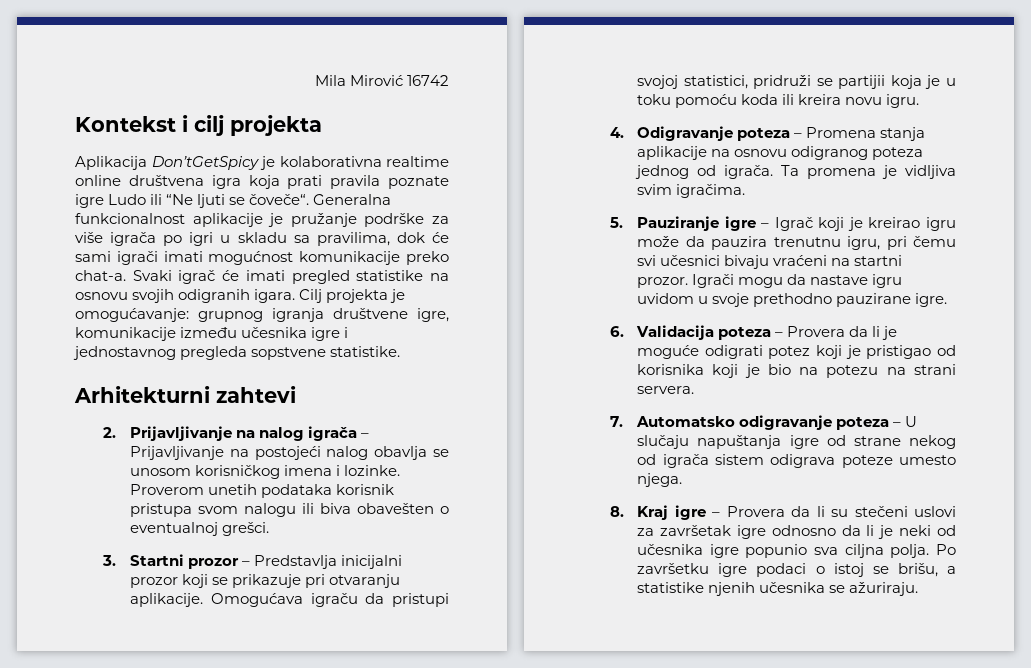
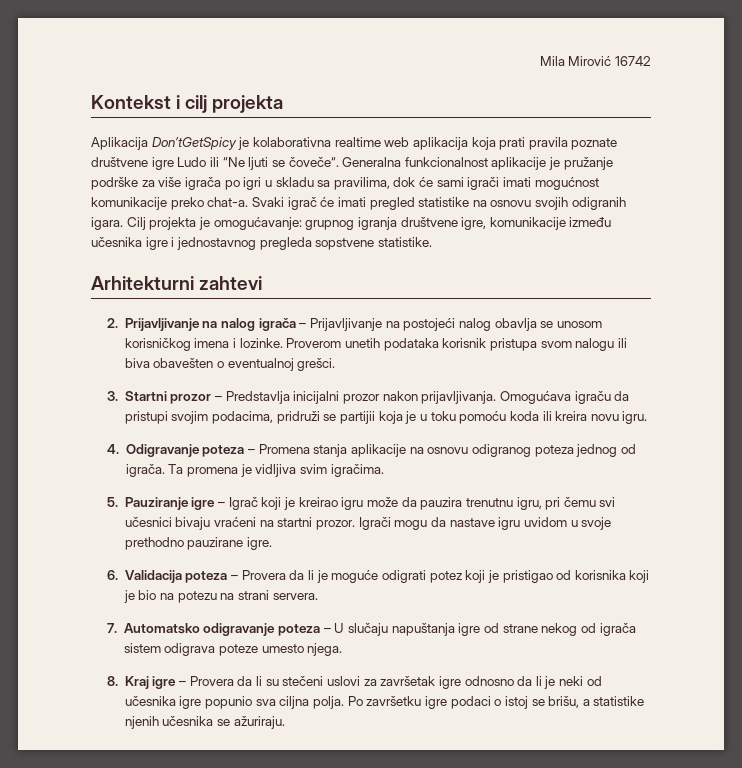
[75,175,241,189] online društvena igra -> [384,137,468,150] web aplikacija
(450, 182) none -> [91,157,148,167] društvene
[182,574,401,588] [130,593,204,607] koji se prikazuje pri otvaranju aplikacije. -> [382,391,497,404] nakon prijavljivanja.
[637,75,748,89] svojoj statistici, -> [171,411,274,424] svojim podacima,

